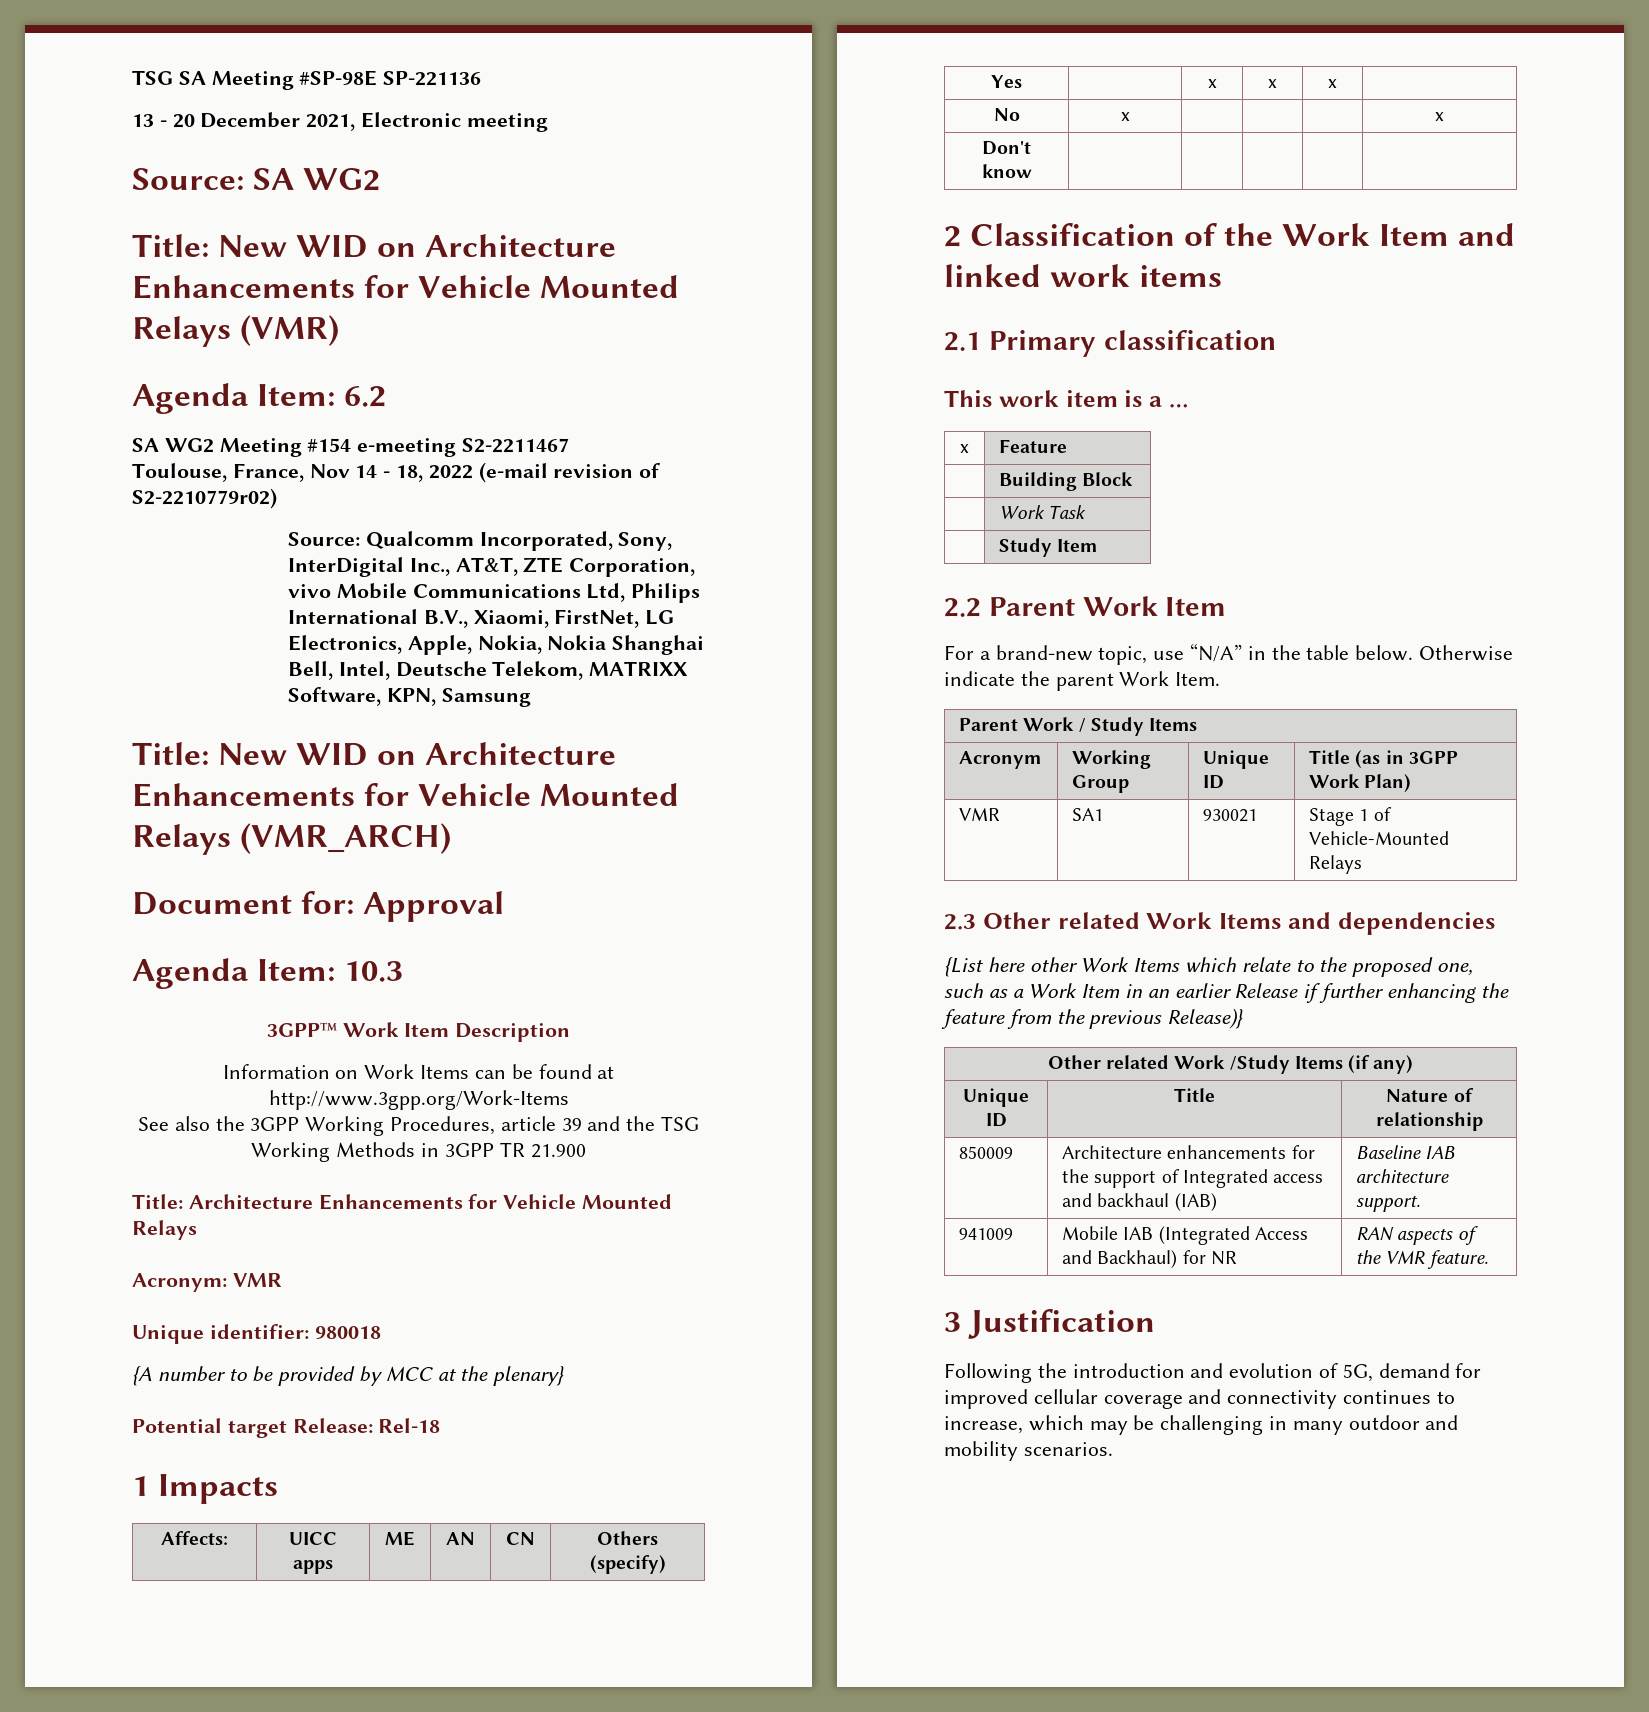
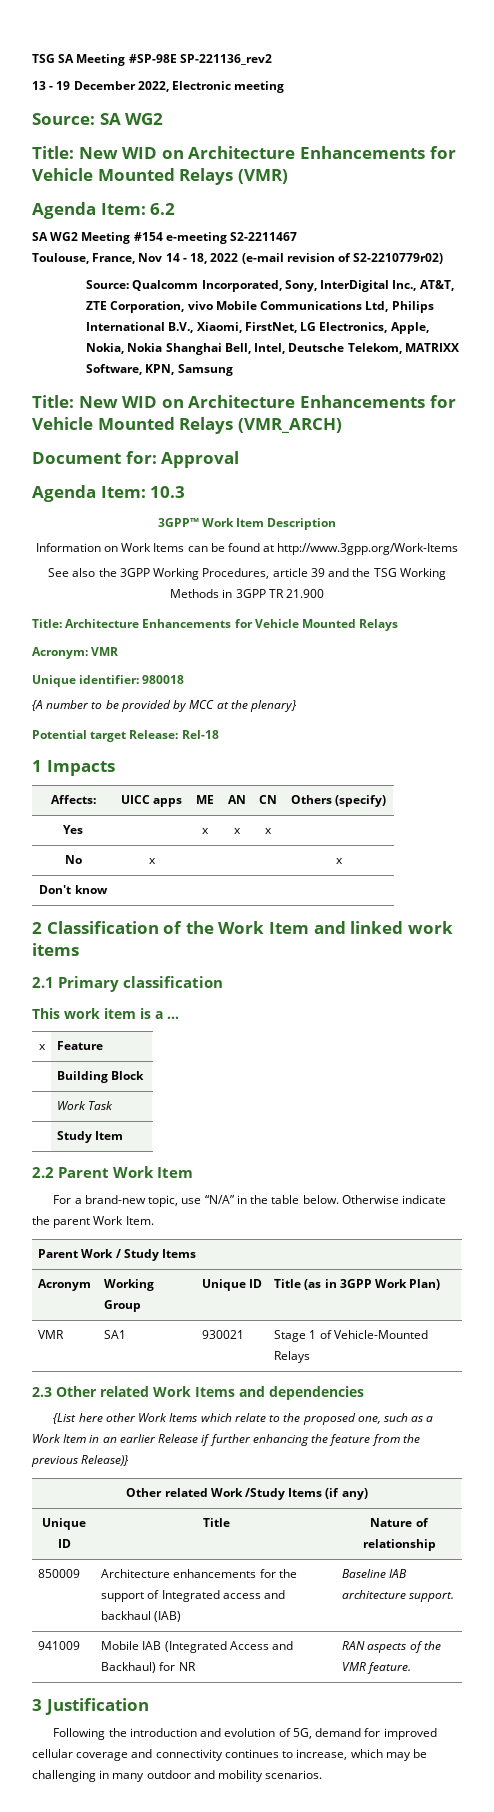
[383,71,482,86] SP-221136 -> [179,54,272,65] SP-221136_rev2
[172,112,356,131] 20 December 2021, -> [56,81,169,92] 19 December 2022,

